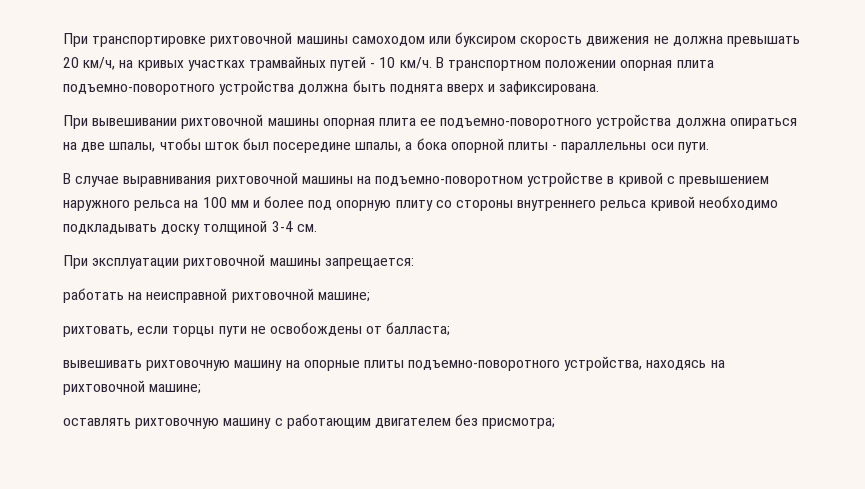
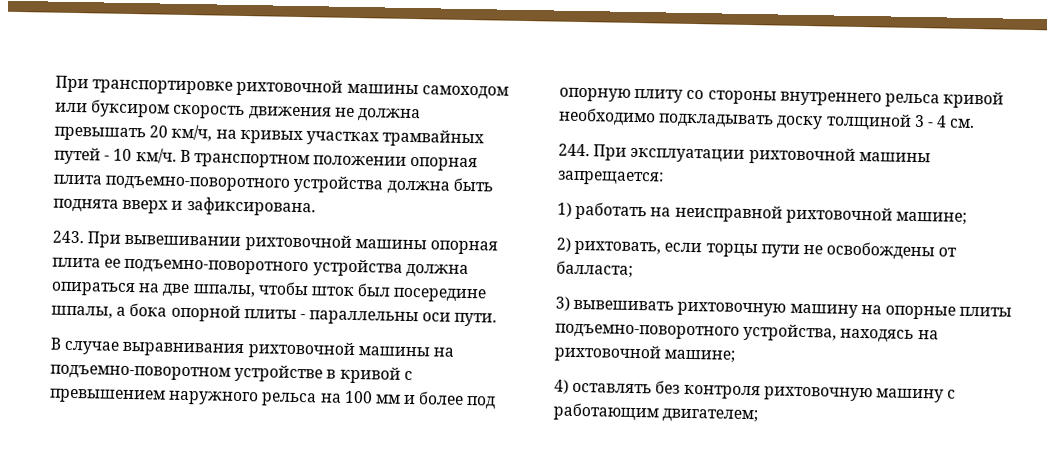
(600, 88) none -> [52,230,84,244] 243.
[271,221,293,232] 3-4 -> [913,114,948,128] 3 - 4
(317, 228) none -> [558,143,590,157] 244.
(414, 263) none -> [557,202,572,217] 1)
(370, 297) none -> [556,237,571,252] 2)
(451, 329) none -> [555,296,570,311] 3)
[63,418,131,426] оставлять -> [554,379,761,400] 4) оставлять без контроля
[374,414,556,429] двигателем без присмотра; -> [662,408,759,424] двигателем;

